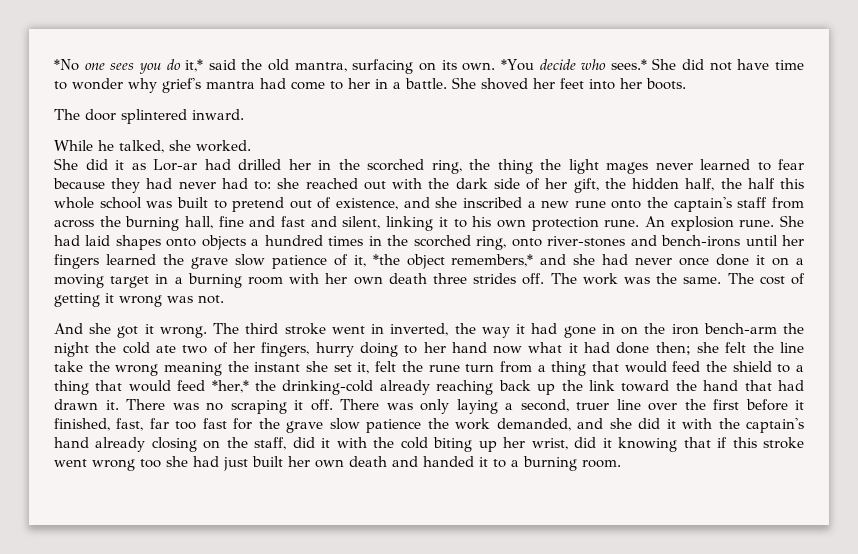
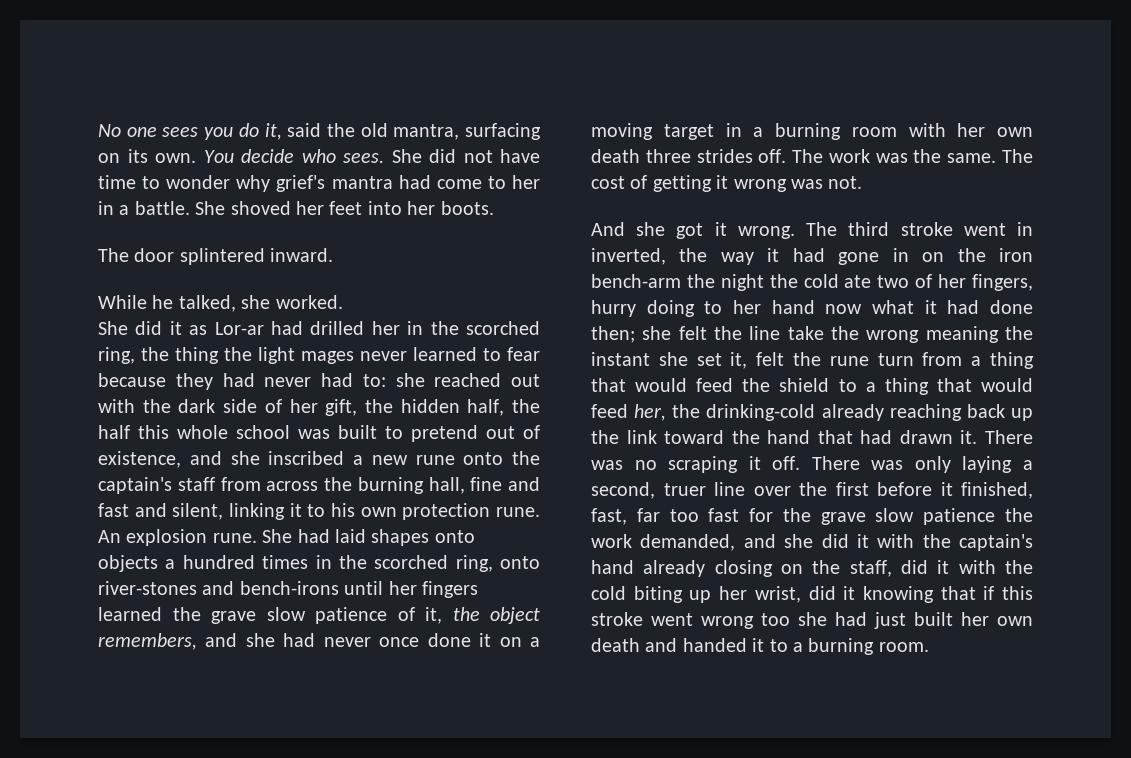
[54,59,79,71] *No -> [98,124,121,137] No
[185,59,204,72] it,* -> [264,123,282,140] it,
[500,59,534,71] *You -> [203,150,234,163] You
[610,59,647,70] sees.* -> [343,153,384,163] sees.
[372,254,534,269] *the object remembers,* -> [452,607,540,624] [98,633,197,650] the object remembers,
[211,380,249,393] *her,* -> [634,404,667,421] her,

